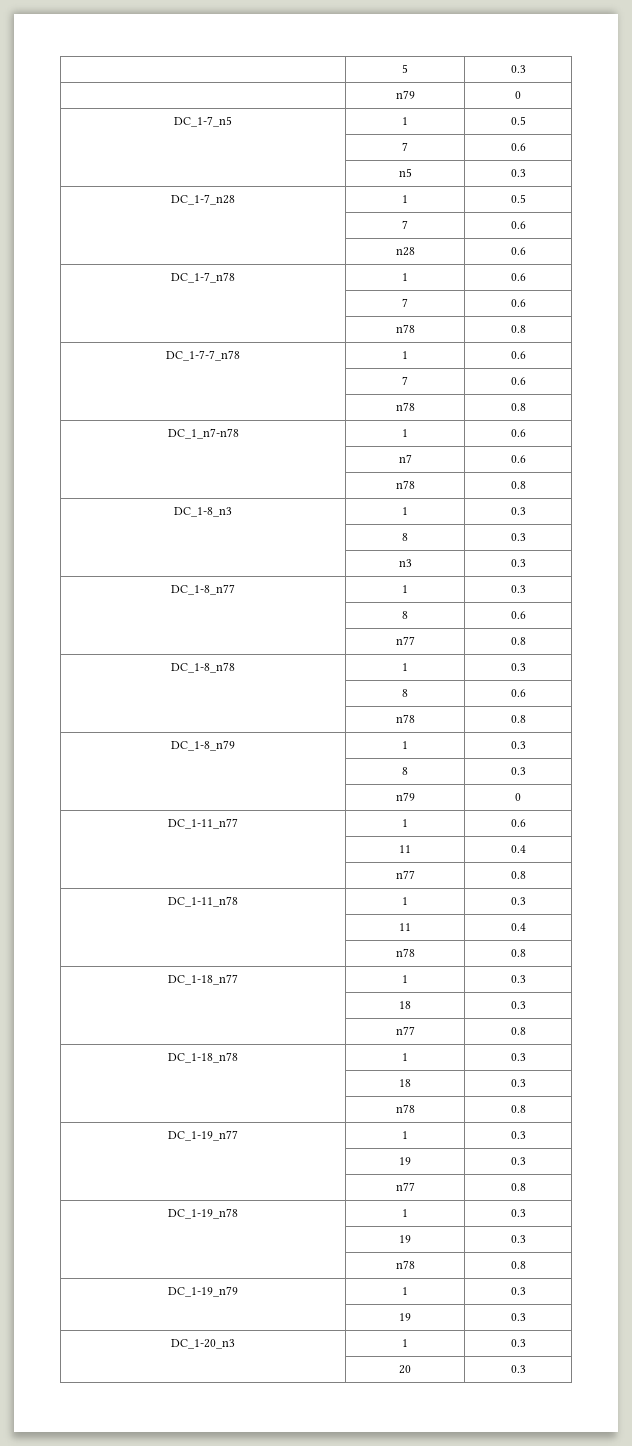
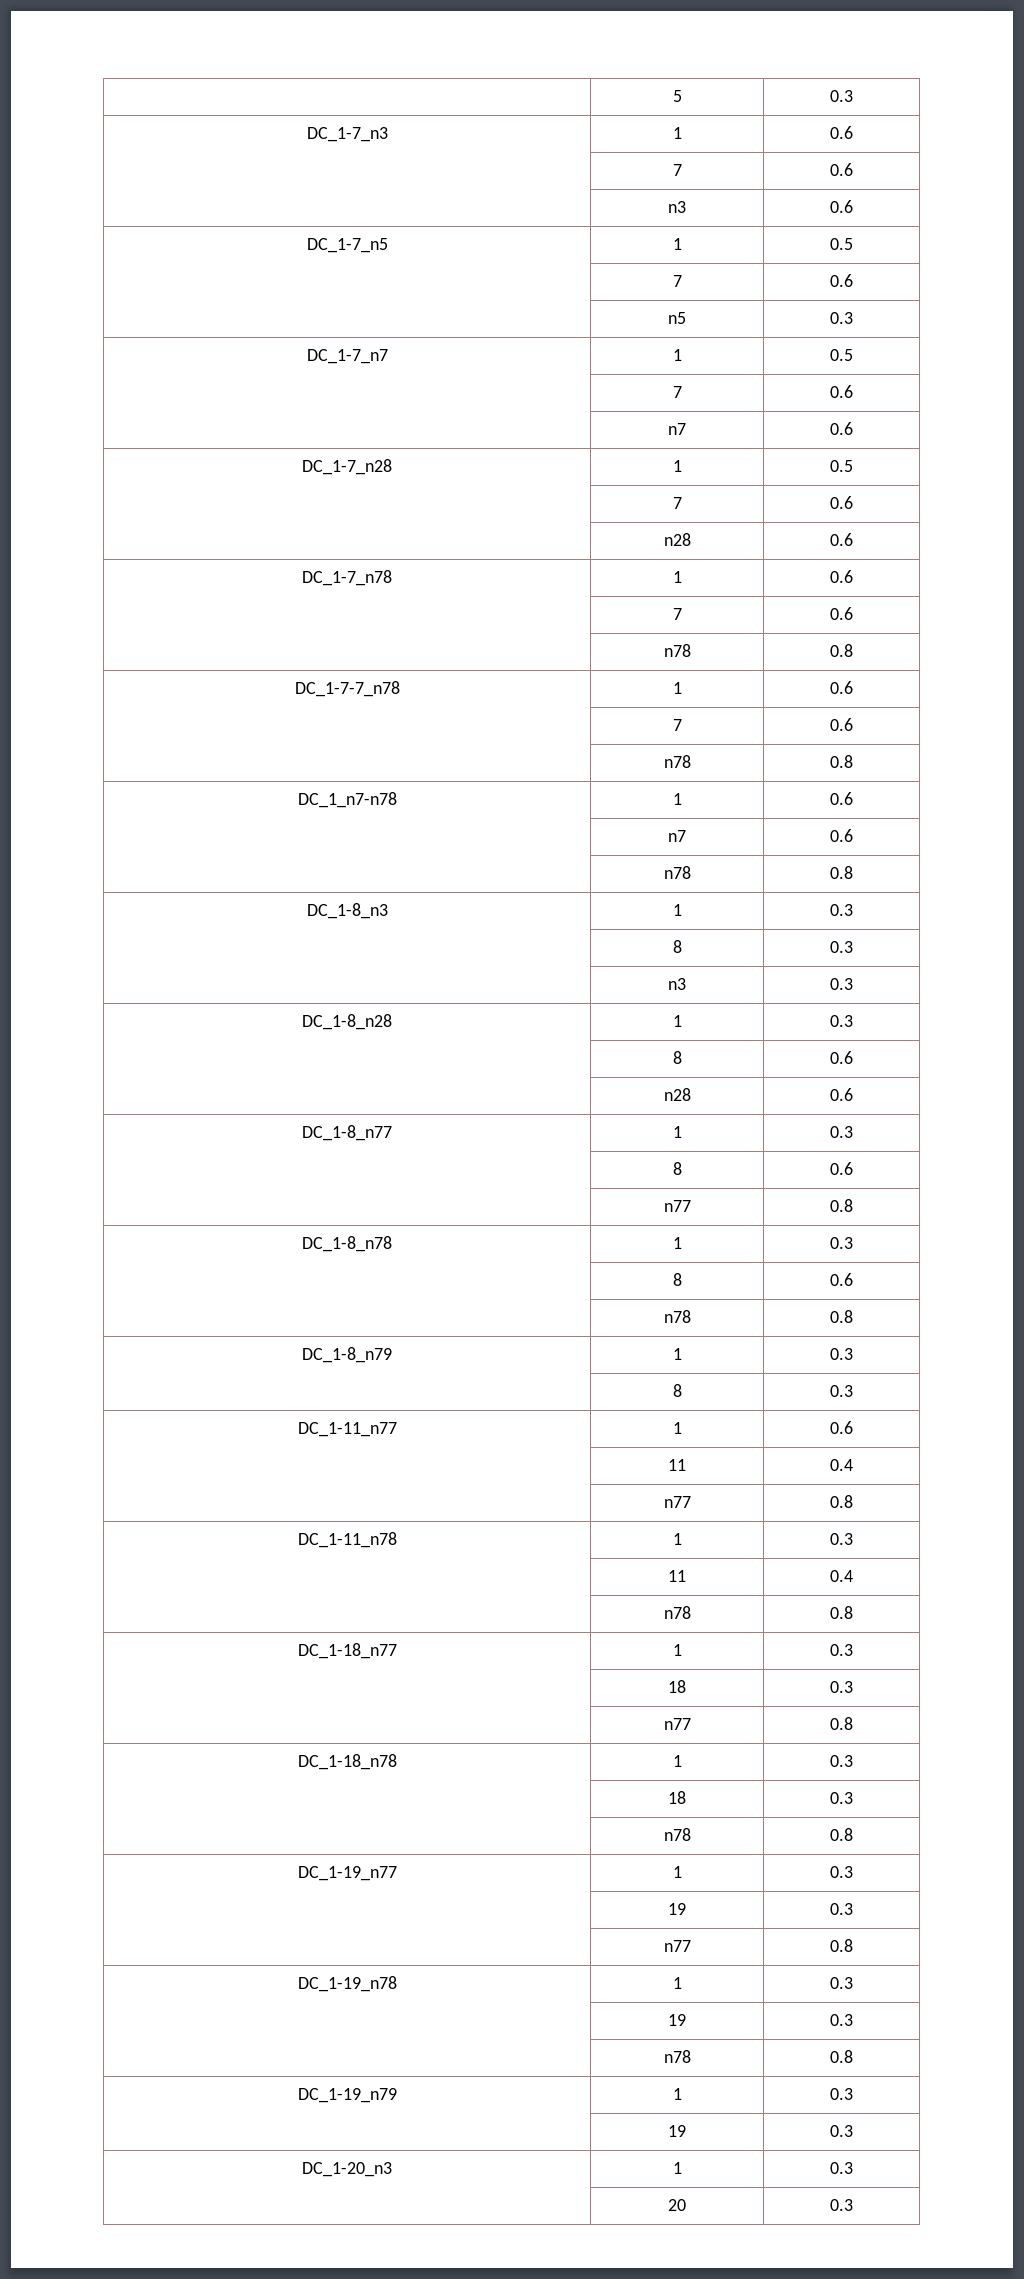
[395,90,415,99] [515,91,521,99] | n79 | 0 -> [306,127,388,142] [672,127,682,139] [830,126,853,139] [672,164,682,176] [830,163,853,176] [668,201,686,213] [830,200,853,213] DC_1-7_n3 | 1 | 0.6 // | 7 | 0.6 // | n3 | 0.6
(526, 173) none -> [306,349,388,364] [672,349,682,361] [830,349,853,361] [672,386,682,398] [830,385,853,398] [668,423,686,435] [830,422,853,435] // DC_1-7_n7 | 1 | 0.5 // | 7 | 0.6 // | n7 | 0.6
(526, 563) none -> [302,1014,392,1030] [672,1015,682,1027] [830,1015,853,1027] [672,1051,682,1064] [830,1051,853,1064] [663,1088,691,1101] [830,1088,853,1101] // DC_1-8_n28 | 1 | 0.3 // | 8 | 0.6 // | n28 | 0.6
[395,792,415,801] [515,793,521,801] // | n79 | 0 -> (853, 1391) none

